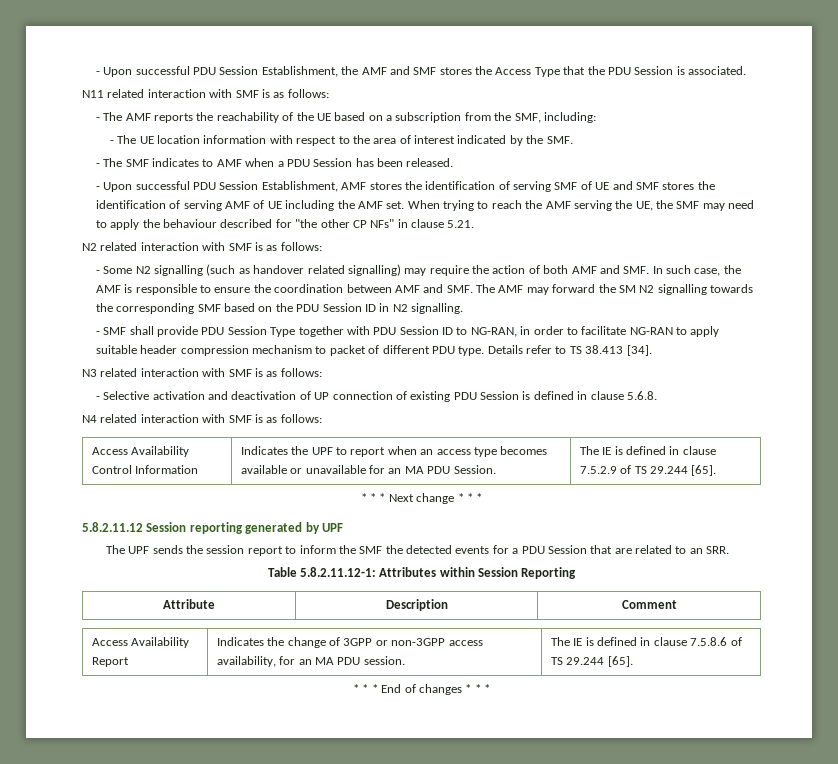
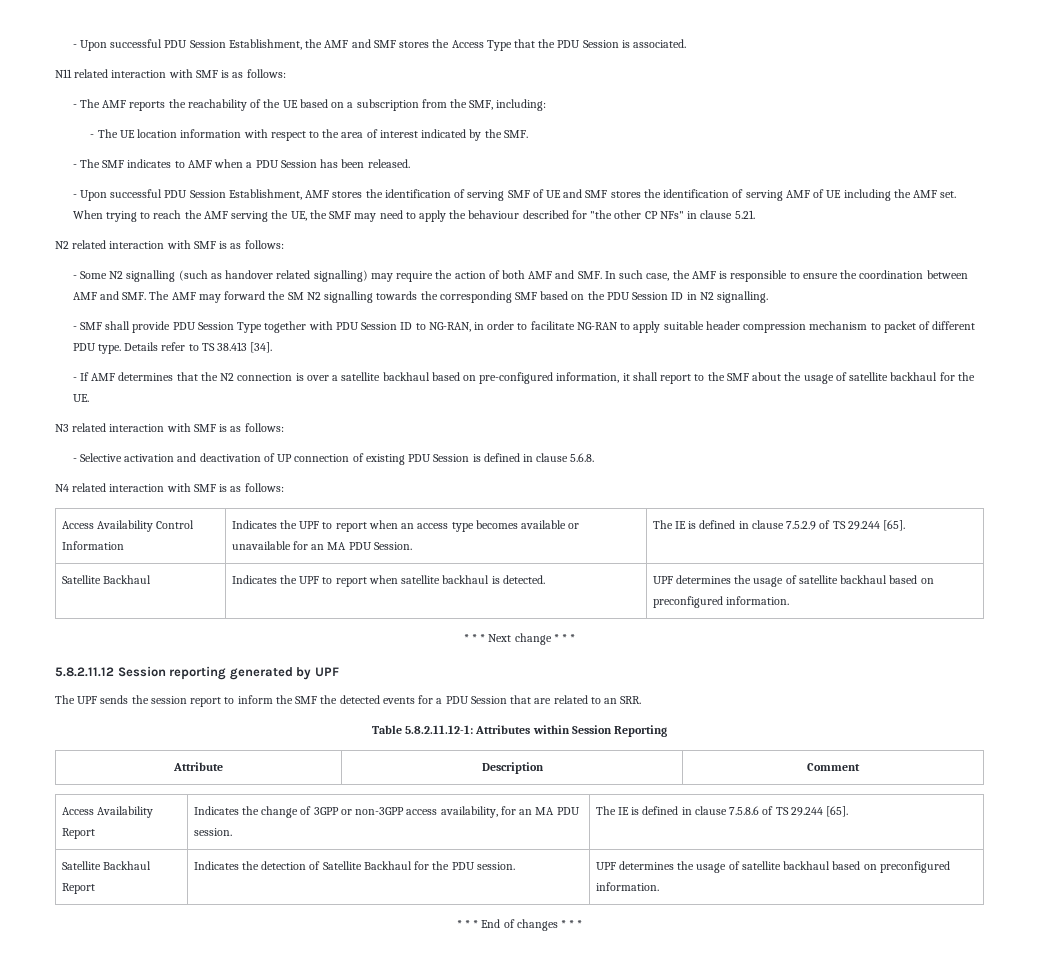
(652, 350) none -> [72,372,975,384] [72,394,89,402] // - If AMF determines that the N2 connection is over a satellite backhaul based on pre-configured information, it shall report to the SMF about the usage of satellite backhaul for the UE.
(717, 470) none -> [61,575,151,584] [231,575,545,587] [652,575,934,587] [652,596,789,608] // Satellite Backhaul | Indicates the UPF to report when satellite backhaul is detected. | UPF determines the usage of satellite backhaul based on preconfigured information.
(633, 661) none -> [61,861,151,870] [61,883,95,894] [193,861,515,870] [595,861,950,873] [595,882,659,891] // Satellite Backhaul Report | Indicates the detection of Satellite Backhaul for the PDU session. | UPF determines the usage of satellite backhaul based on preconfigured information.

